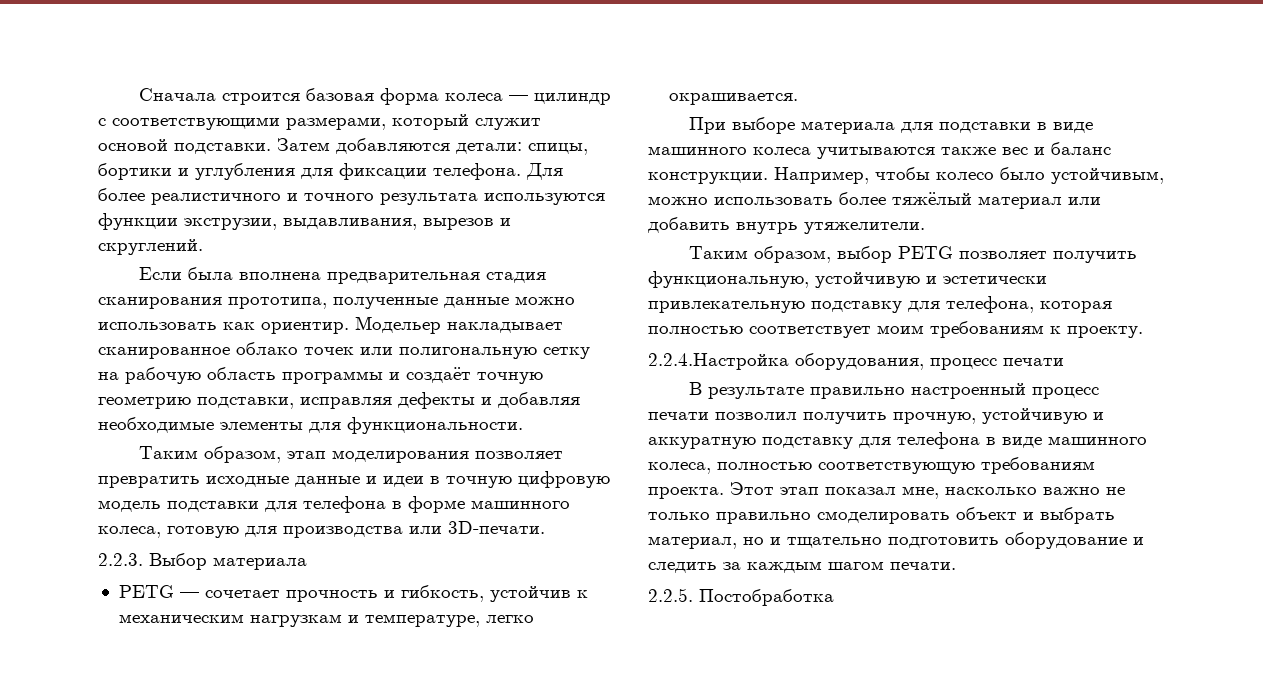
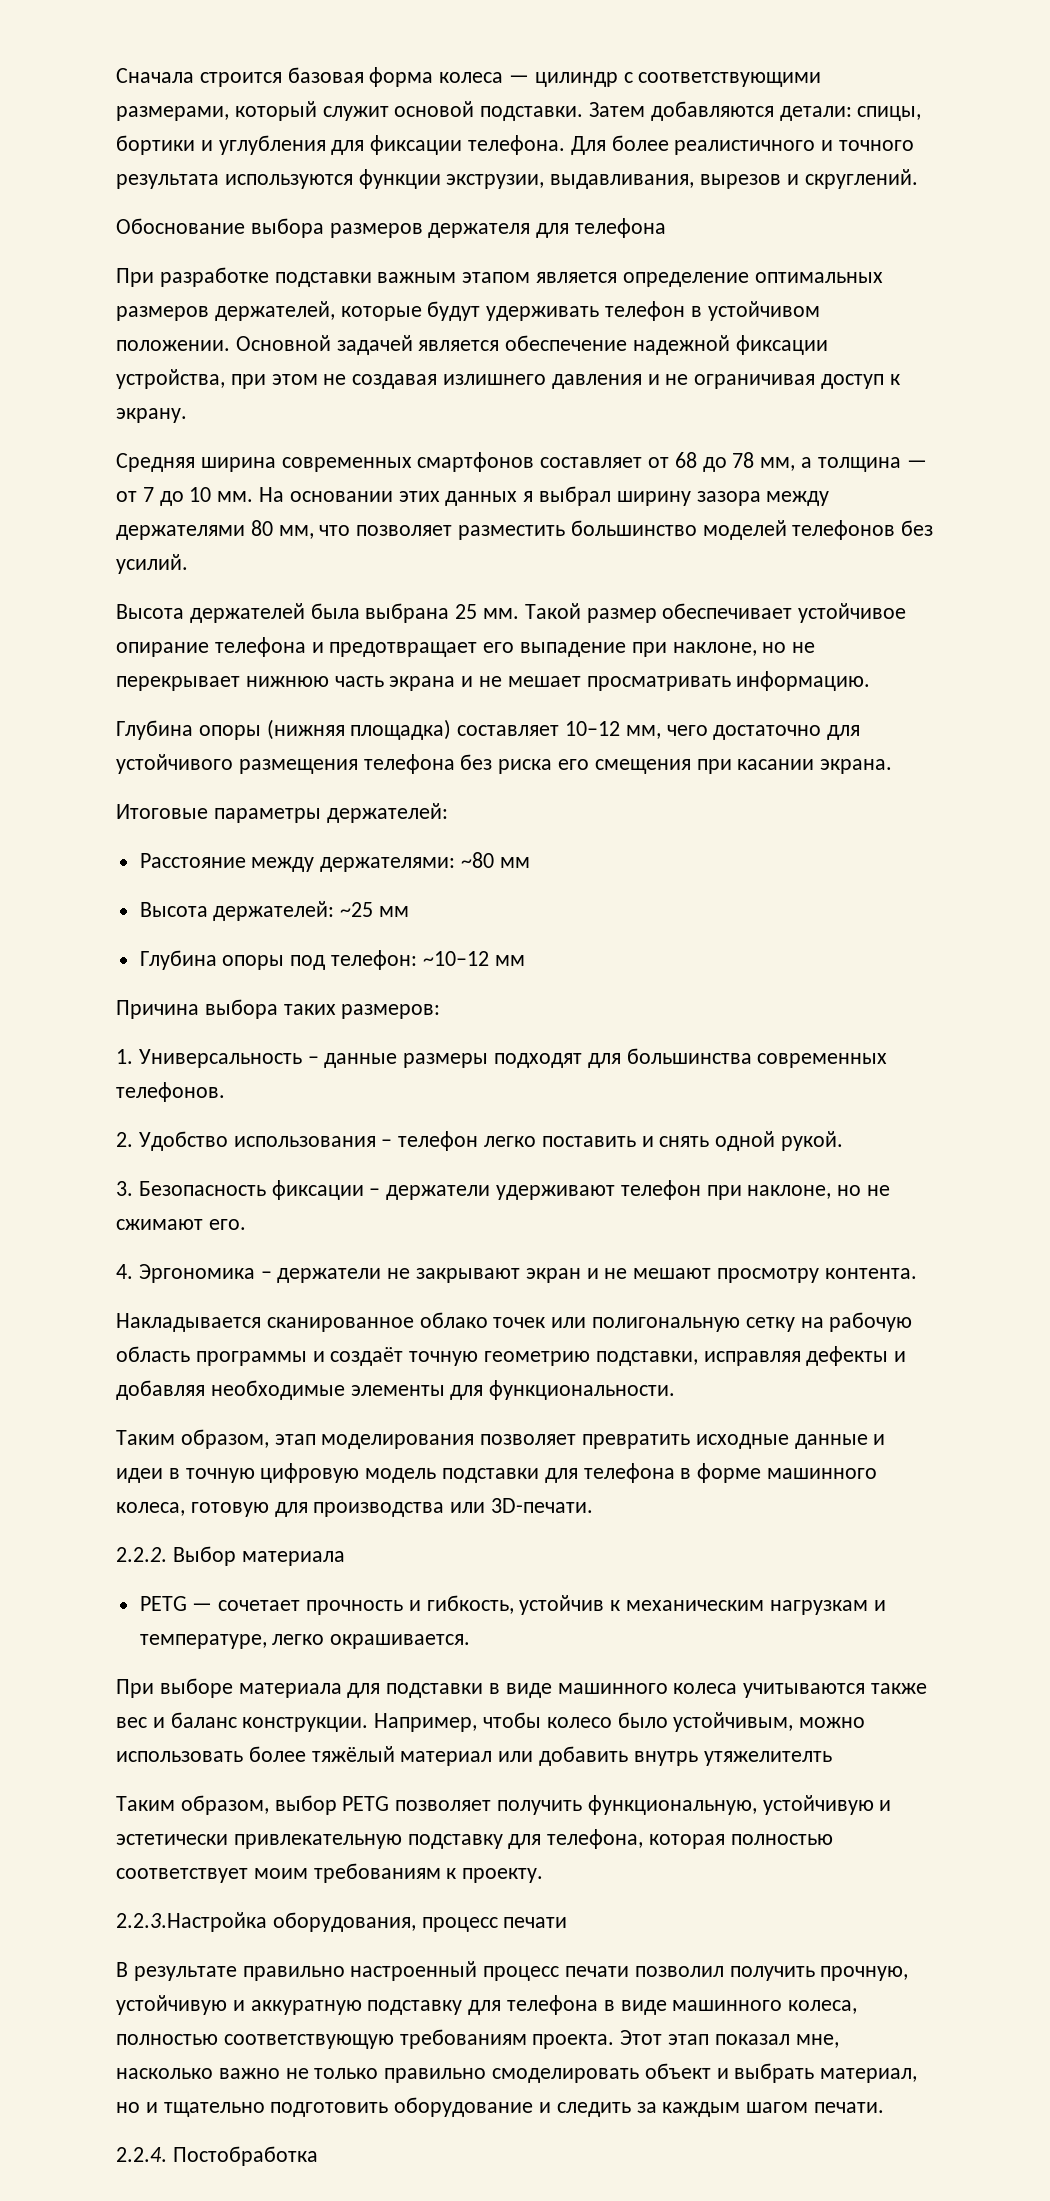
[138,267,546,284] [98,296,575,309] [98,316,563,334] Если была вполнена предварительная стадия сканирования прототипа, полученные данные можно использовать как ориентир. Модельер накладывает -> [116,218,667,238] [116,267,883,287] [116,301,820,321] [116,335,828,355] [116,369,900,389] [116,408,187,423] [116,452,927,472] [116,486,830,506] [116,520,934,540] [116,554,188,574] [116,603,907,623] [116,637,816,657] [116,671,871,691] [116,719,861,740] [116,754,893,774] [116,803,448,823] [139,852,530,872] [139,901,410,921] [139,950,525,970] [116,999,441,1019] [116,1048,888,1068] [116,1082,225,1102] [116,1131,844,1151] [116,1180,891,1200] [116,1219,246,1230] [116,1264,917,1283] [116,1313,261,1332] Обоснование выбора размеров держателя для телефона // При разработке подставки важным этапом является определение оптимальных размеров держателей, которые будут удерживать телефон в устойчивом положении. Основной задачей является обеспечение надежной фиксации устройства, при этом не создавая излишнего давления и не ограничивая доступ к экрану. // Средняя ширина современных смартфонов составляет от 68 до 78 мм, а толщина — от 7 до 10 мм. На основании этих данных я выбрал ширину зазора между держателями 80 мм, что позволяет разместить большинство моделей телефонов без усилий. // Высота держателей была выбрана 25 мм. Такой размер обеспечивает устойчивое опирание телефона и предотвращает его выпадение при наклоне, но не перекрывает нижнюю часть экрана и не мешает просматривать информацию. // Глубина опоры (нижняя площадка) составляет 10–12 мм, чего достаточно для устойчивого размещения телефона без риска его смещения при касании экрана. // Итоговые параметры держателей: // Расстояние между держателями: ~80 мм // Высота держателей: ~25 мм // Глубина опоры под телефон: ~10–12 мм // Причина выбора таких размеров: // 1. Универсальность – данные размеры подходят для большинства современных телефонов. // 2. Удобство использования – телефон легко поставить и снять одной рукой. // 3. Безопасность фиксации – держатели удерживают телефон при наклоне, но не сжимают его. // 4. Эргономика – держатели не закрывают экран и не мешают просмотру контента. // Накладывается
[98,553,143,566] 2.2.3. -> [116,1547,167,1562] 2.2.2.
[804,222,925,234] утяжелители. -> [703,1751,832,1766] утяжелителть
[648,353,789,370] 2.2.4.Настройка -> [116,1912,267,1932] 2.2.3.Настройка
[648,588,693,602] 2.2.5. -> [116,2147,167,2162] 2.2.4.

